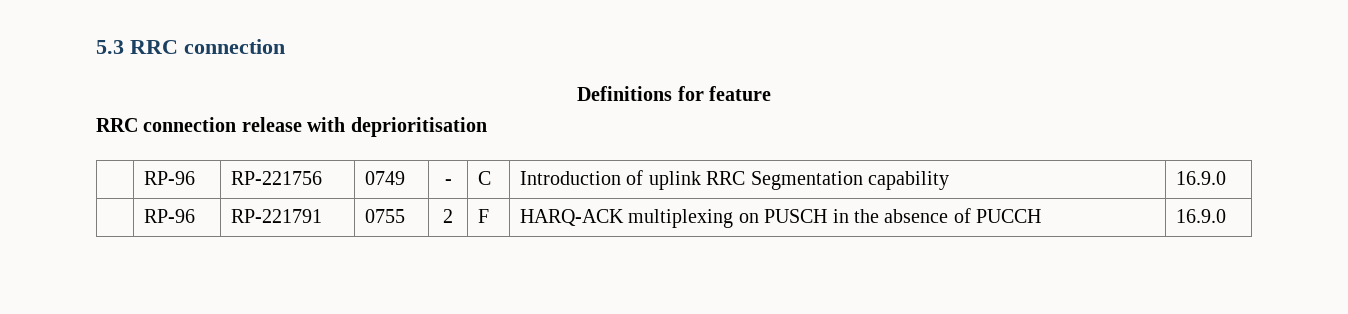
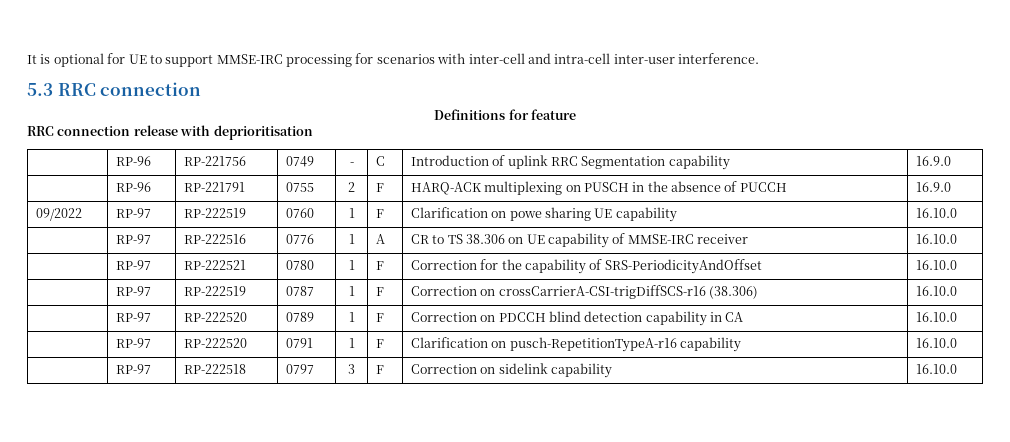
(96, 47) none -> [27,53,759,67] It is optional for UE to support MMSE-IRC processing for scenarios with inter-cell and intra-cell inter-user interference. //
(1226, 216) none -> [35,208,82,221] [115,208,151,218] [183,208,246,218] [285,208,314,218] [348,208,355,218] [375,209,384,218] [410,207,677,222] [915,208,957,218] [115,234,151,244] [183,234,246,244] [285,234,314,244] [348,234,355,244] [375,234,385,244] [410,233,749,248] [915,234,957,244] [115,260,151,270] [183,260,246,270] [285,260,314,270] [348,260,355,270] [375,261,384,270] [410,259,762,274] [915,260,957,270] [115,286,151,296] [183,286,246,296] [285,286,314,296] [348,286,355,296] [375,287,384,296] [410,285,758,299] [915,286,957,296] [115,312,151,322] [183,312,247,322] [285,312,314,322] [348,312,355,322] [375,313,384,322] [410,311,744,326] [915,312,957,322] [115,338,151,348] [183,338,247,348] [285,338,313,348] [348,338,355,348] [375,339,384,348] [410,337,741,352] [915,338,957,348] [115,364,151,374] [183,364,246,374] [285,364,314,374] [348,364,355,374] [375,365,384,374] [410,363,612,378] [915,364,957,374] // 09/2022 | RP-97 | RP-222519 | 0760 | 1 | F | Clarification on powe sharing UE capability | 16.10.0 // | RP-97 | RP-222516 | 0776 | 1 | A | CR to TS 38.306 on UE capability of MMSE-IRC receiver | 16.10.0 // | RP-97 | RP-222521 | 0780 | 1 | F | Correction for the capability of SRS-PeriodicityAndOffset | 16.10.0 // | RP-97 | RP-222519 | 0787 | 1 | F | Correction on crossCarrierA-CSI-trigDiffSCS-r16 (38.306) | 16.10.0 // | RP-97 | RP-222520 | 0789 | 1 | F | Correction on PDCCH blind detection capability in CA | 16.10.0 // | RP-97 | RP-222520 | 0791 | 1 | F | Clarification on pusch-RepetitionTypeA-r16 capability | 16.10.0 // | RP-97 | RP-222518 | 0797 | 3 | F | Correction on sidelink capability | 16.10.0

